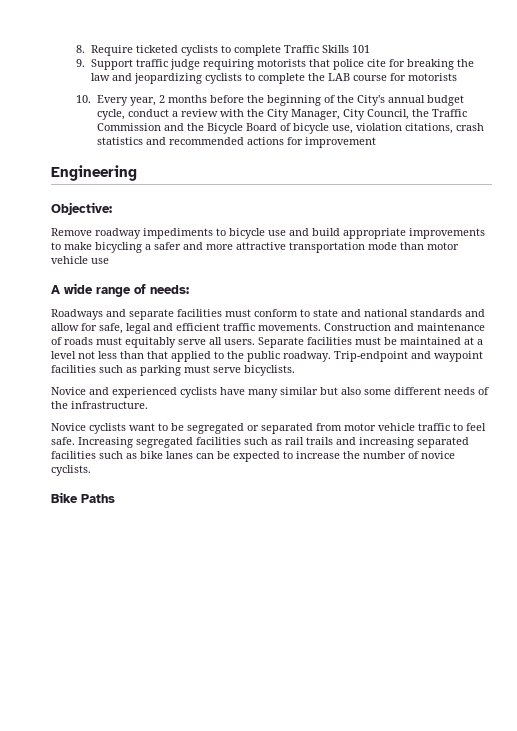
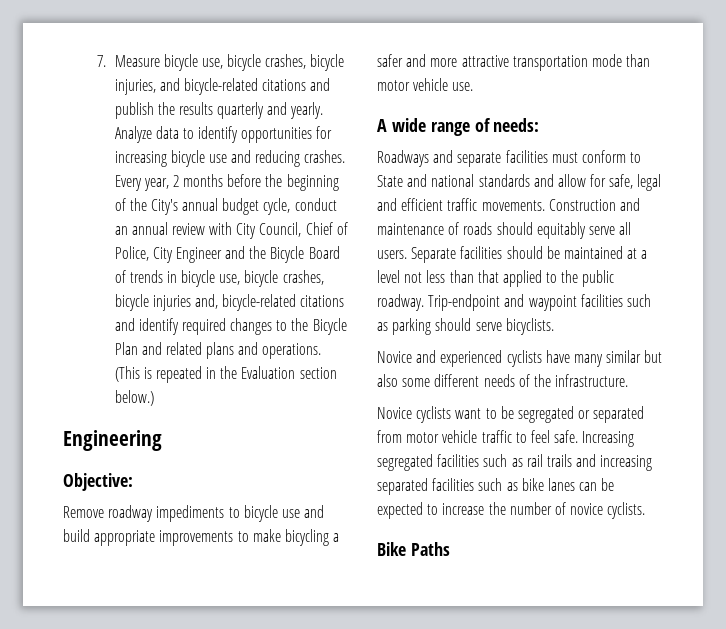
[76,45,370,56] [76,59,474,70] [90,73,457,84] [76,95,92,103] 8. Require ticketed cyclists to complete Traffic Skills 101 // 9. Support traffic judge requiring motorists that police cite for breaking the law and jeopardizing cyclists to complete the LAB course for motorists // 10. -> [97,54,345,71] [114,78,331,95] [114,102,324,119] [114,126,333,143] [114,150,346,167] 7. Measure bicycle use, bicycle crashes, bicycle injuries, and bicycle-related citations and publish the results quarterly and yearly. Analyze data to identify opportunities for increasing bicycle use and reducing crashes.
[171,109,467,120] [96,123,161,131] a review with the City Manager, City Council, the Traffic Commission -> [114,222,348,239] [114,246,222,263] an annual review with City Council, Chief of Police, City Engineer
[292,123,484,134] [96,137,376,148] bicycle use, violation citations, crash statistics and recommended actions for improvement -> [129,270,324,287] [114,294,345,311] [114,318,347,335] [114,342,322,359] [114,366,337,383] [114,390,154,406] trends in bicycle use, bicycle crashes, bicycle injuries and, bicycle-related citations and identify required changes to the Bicycle Plan and related plans and operations. (This is repeated in the Evaluation section below.)
[91,258,109,264] use -> [452,82,474,91] use.
[313,309,338,317] state -> [377,175,403,187] State
[96,337,122,345] must -> [496,222,533,235] should
[355,337,381,345] must -> [506,246,543,259] should
[184,365,210,373] must -> [435,318,472,331] should

